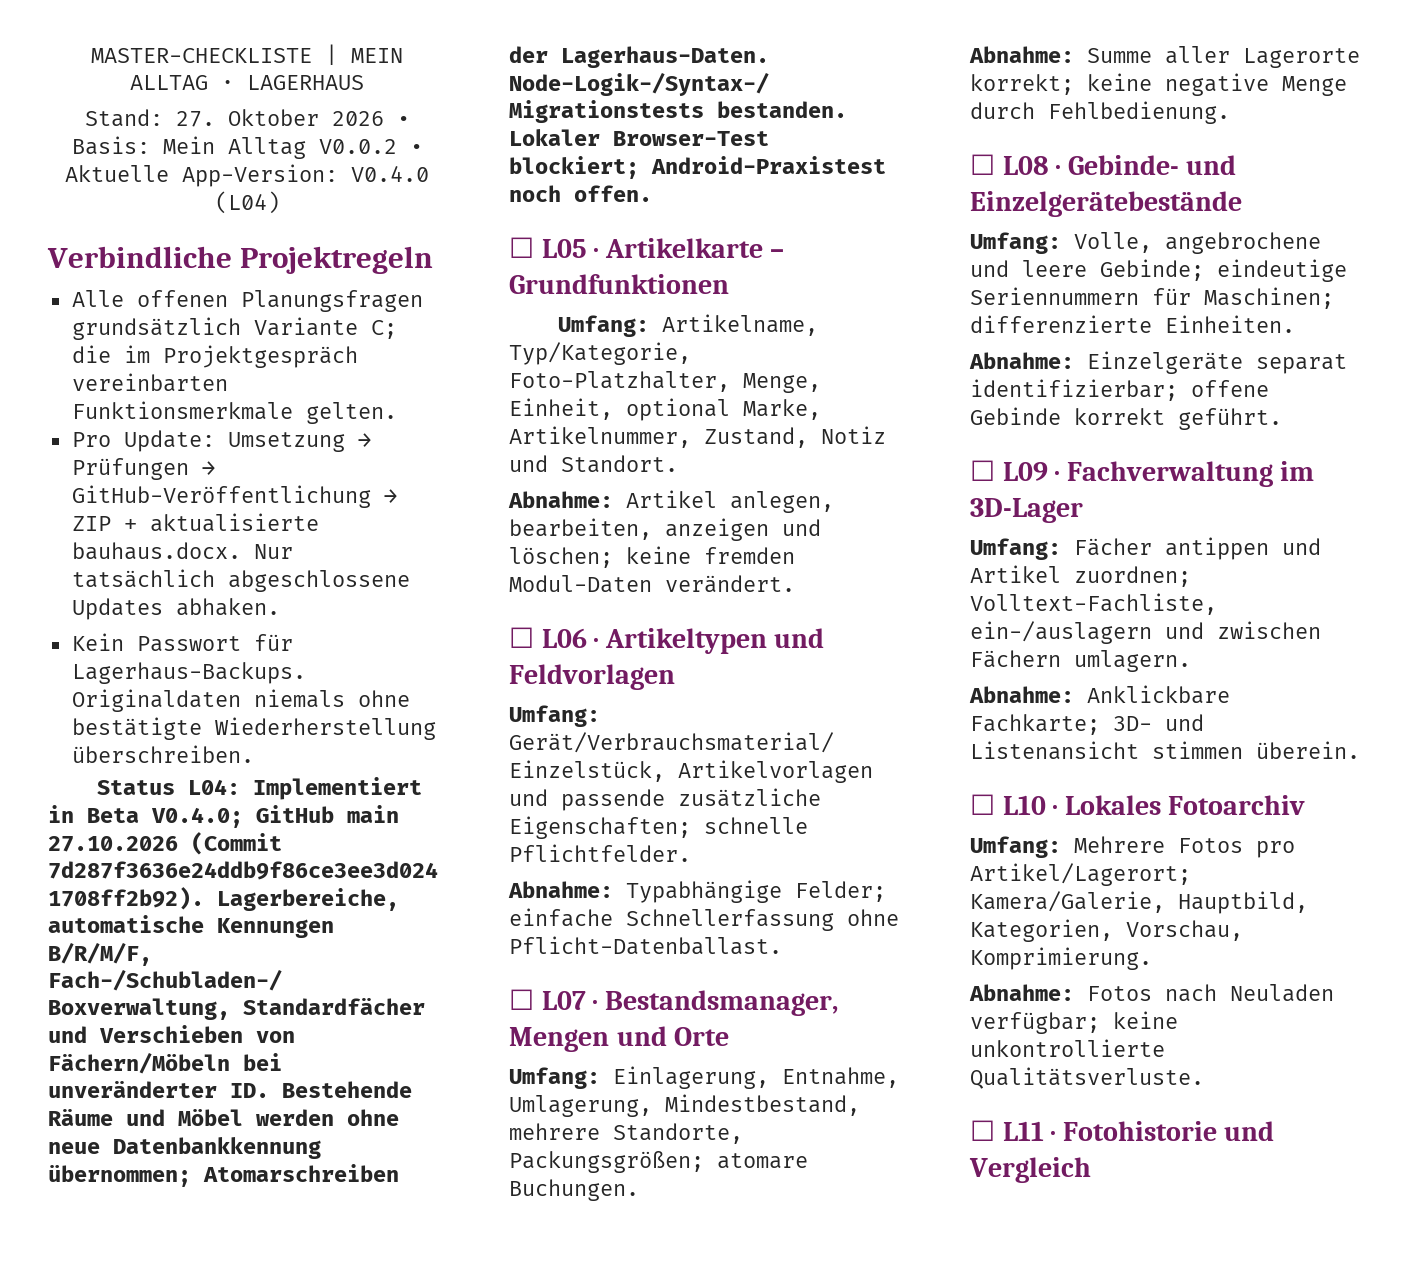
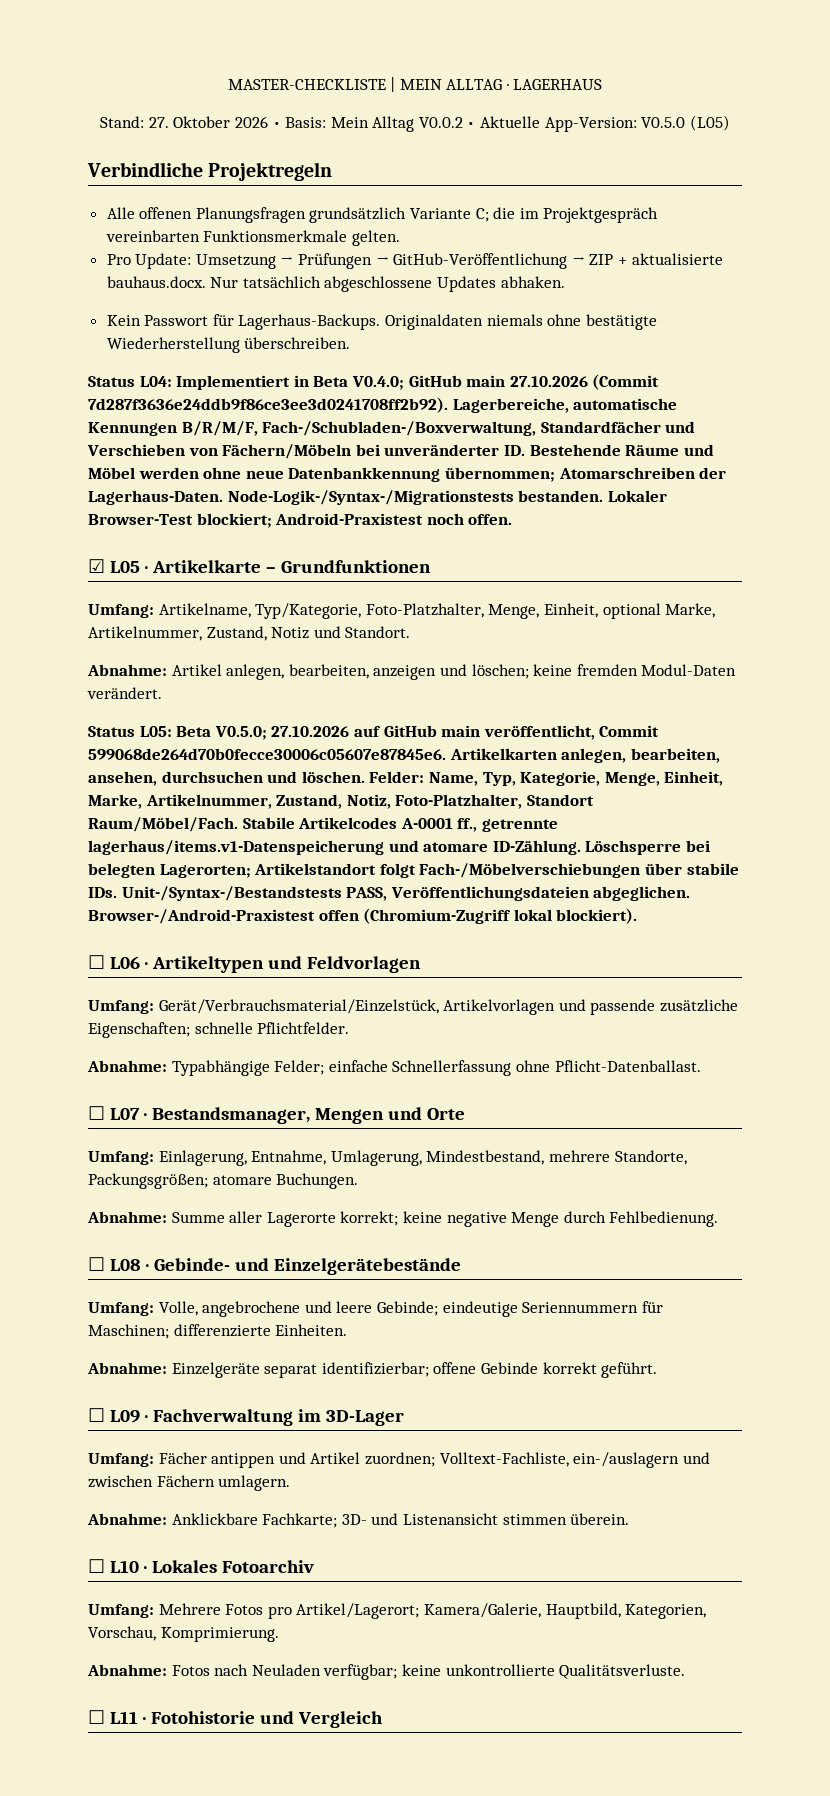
[351,166,429,182] [214,191,280,214] V0.4.0 (L04) -> [641,115,730,131] V0.5.0 (L05)
[509,237,534,258] ☐ -> [88,559,105,573] ☑
(795, 584) none -> [88,725,660,740] [88,748,720,763] [88,771,724,786] [88,794,594,809] [88,817,558,832] [88,840,710,855] [88,863,739,878] [88,886,691,901] [88,908,638,924] // Status L05: Beta V0.5.0; 27.10.2026 auf GitHub main veröffentlicht, Commit 599068de264d70b0fecce30006c05607e87845e6. Artikelkarten anlegen, bearbeiten, ansehen, durchsuchen und löschen. Felder: Name, Typ, Kategorie, Menge, Einheit, Marke, Artikelnummer, Zustand, Notiz, Foto-Platzhalter, Standort Raum/Möbel/Fach. Stabile Artikelcodes A-0001 ff., getrennte lagerhaus/items.v1-Datenspeicherung und atomare ID-Zählung. Löschsperre bei belegten Lagerorten; Artikelstandort folgt Fach-/Möbelverschiebungen über stabile IDs. Unit-/Syntax-/Bestandstests PASS, Veröffentlichungsdateien abgeglichen. Browser-/Android-Praxistest offen (Chromium-Zugriff lokal blockiert).

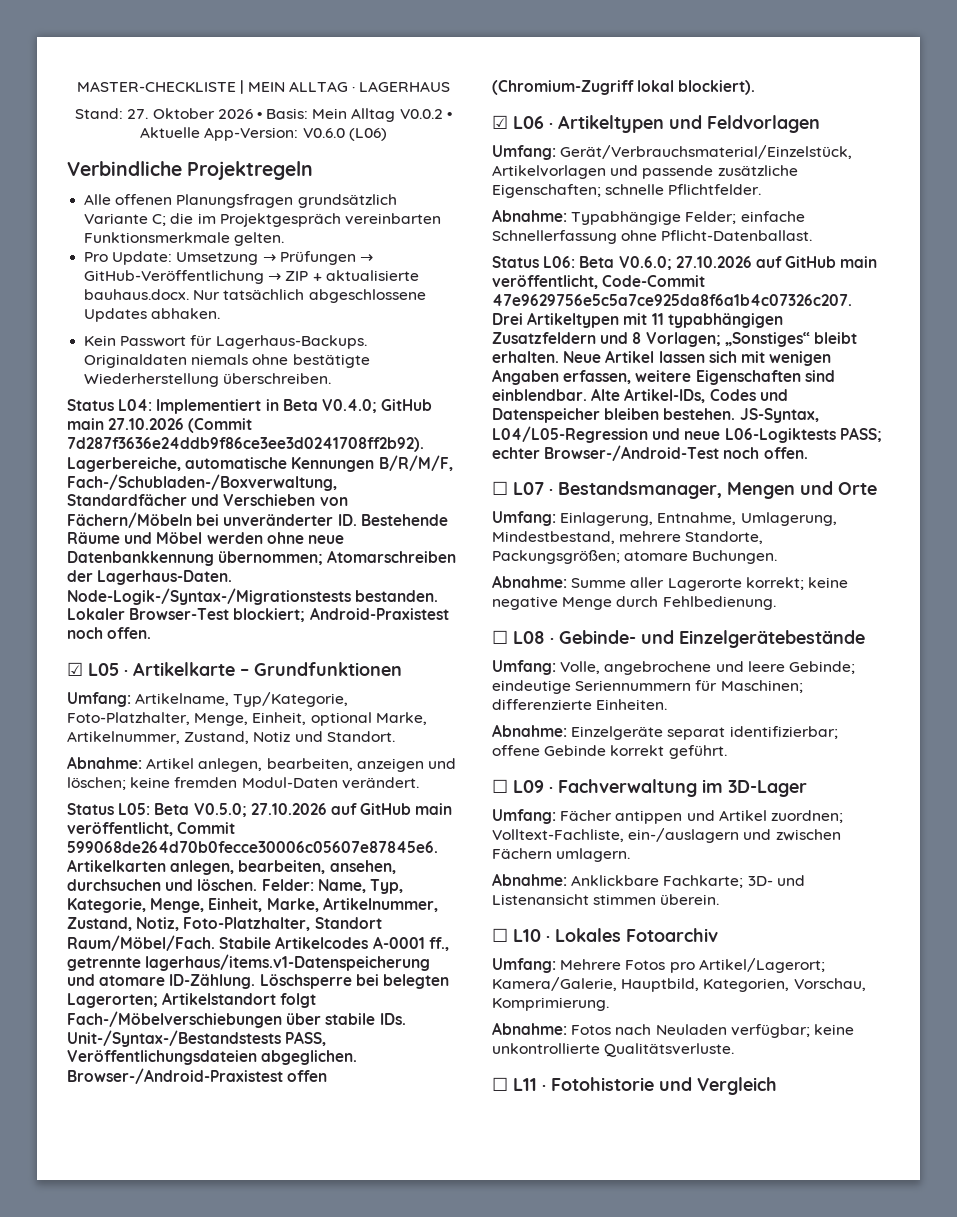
[641,115,730,131] V0.5.0 (L05) -> [302,128,387,141] V0.6.0 (L06)
[88,955,105,969] ☐ -> [492,115,508,129] ☑
(701, 1066) none -> [492,256,878,270] [492,275,706,289] [492,294,852,306] [492,312,783,328] [492,332,857,347] [492,350,832,366] [492,369,835,385] [492,388,788,403] [492,408,819,423] [492,426,882,443] [492,445,808,461] // Status L06: Beta V0.6.0; 27.10.2026 auf GitHub main veröffentlicht, Code-Commit 47e9629756e5c5a7ce925da8f6a1b4c07326c207. Drei Artikeltypen mit 11 typabhängigen Zusatzfeldern und 8 Vorlagen; „Sonstiges“ bleibt erhalten. Neue Artikel lassen sich mit wenigen Angaben erfassen, weitere Eigenschaften sind einblendbar. Alte Artikel-IDs, Codes und Datenspeicher bleiben bestehen. JS-Syntax, L04/L05-Regression und neue L06-Logiktests PASS; echter Browser-/Android-Test noch offen.

